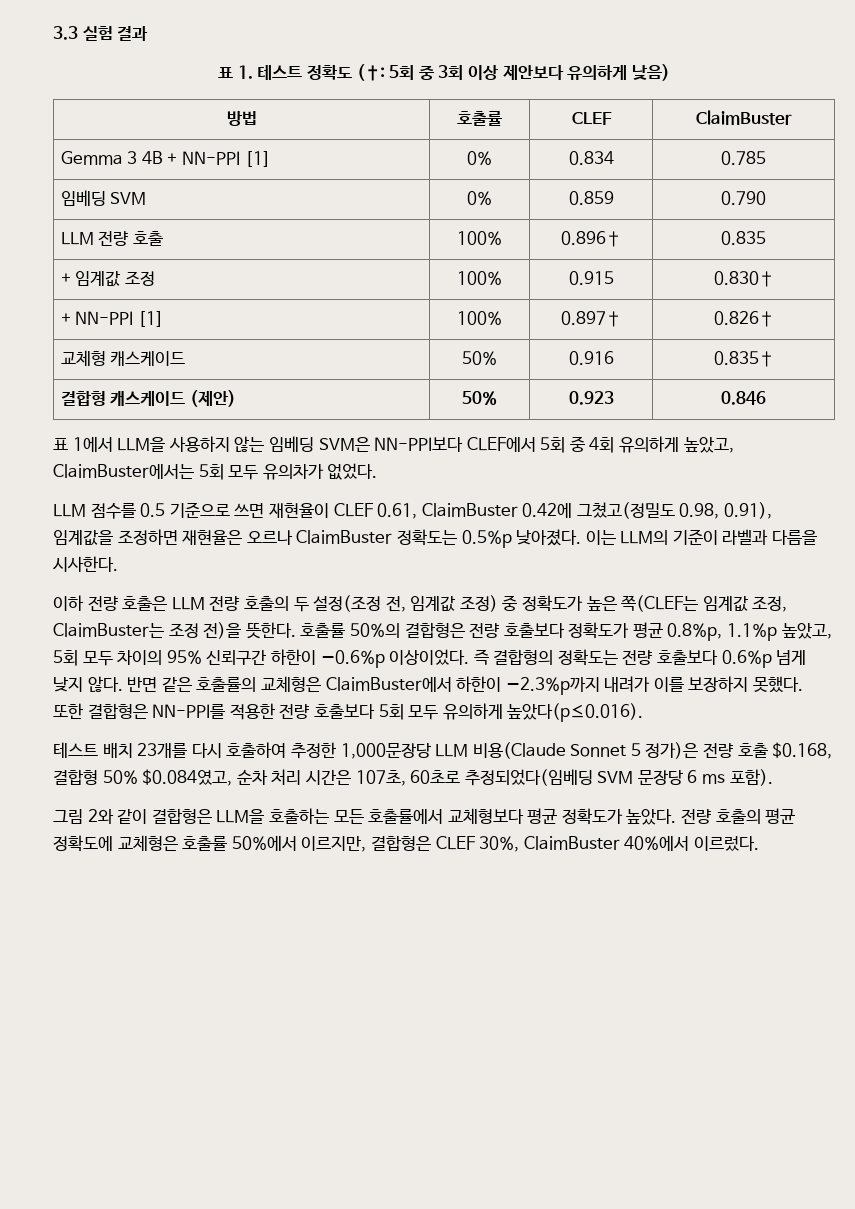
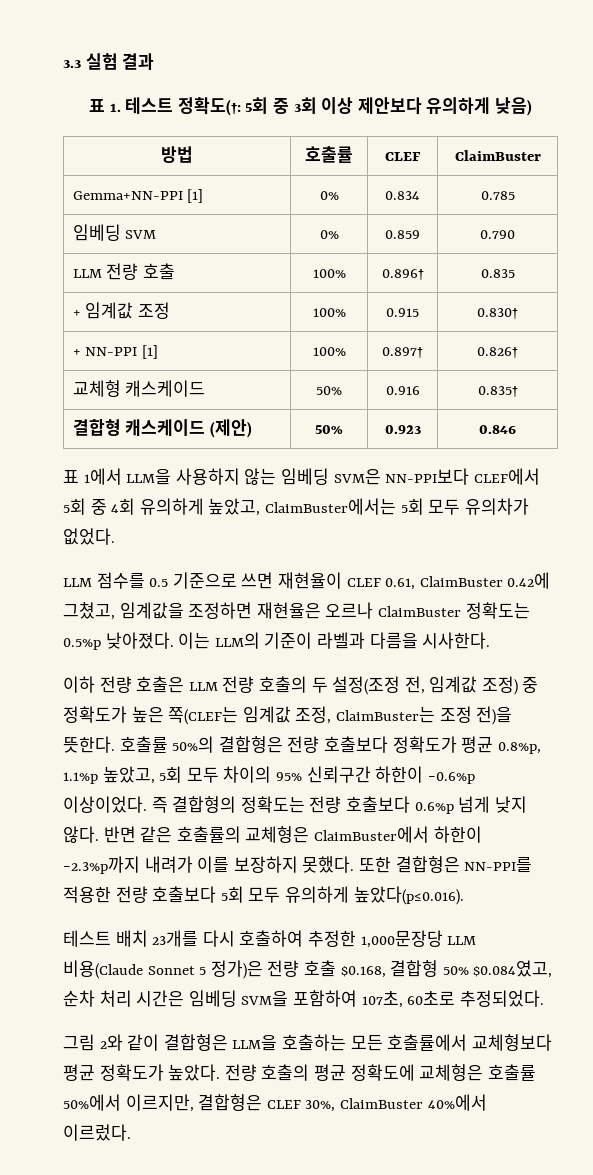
[307,64,385,81] 정확도 (†: -> [177,97,241,116] 정확도(†:
[60,151,240,165] Gemma 3 4B + NN-PPI -> [72,191,183,200] Gemma+NN-PPI
[576,502,773,519] 그쳤고(정밀도 0.98, 0.91), -> [63,602,115,620] 그쳤고,
[355,769,773,786] 107초, 60초로 추정되었다(임베딩 SVM 문장당 6 ms 포함). -> [188,990,544,1008] 임베딩 SVM을 포함하여 107초, 60초로 추정되었다.

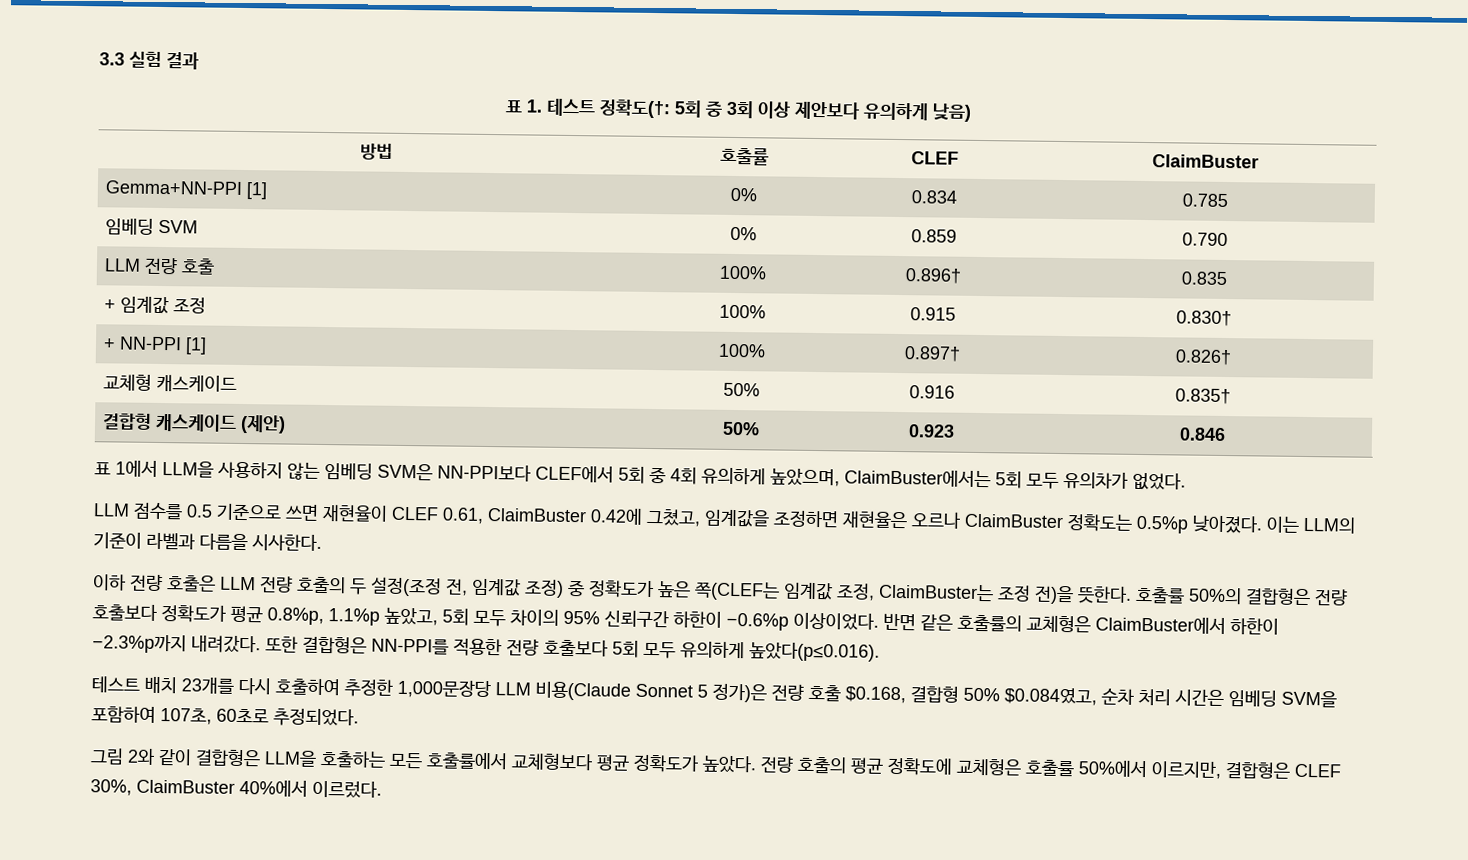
[208,498,261,516] 높았고, -> [770,468,840,487] 높았으며,
[151,796,527,814] [63,826,99,843] 즉 결합형의 정확도는 전량 호출보다 0.6%p 넘게 낮지 않다. -> (879, 621) none
[144,856,355,873] 내려가 이를 보장하지 못했다. -> [191,635,261,654] 내려갔다.

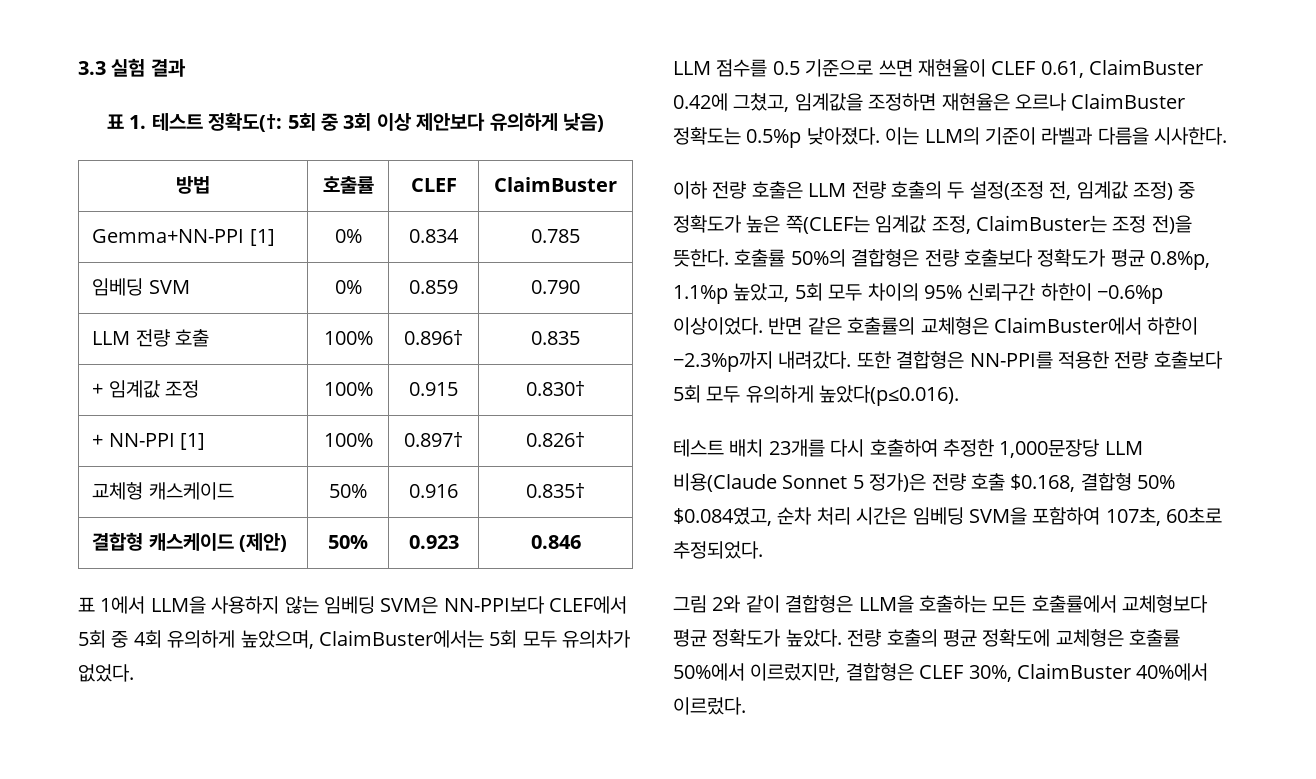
[1151,761,1221,779] 이르지만, -> [750,663,841,682] 이르렀지만,

